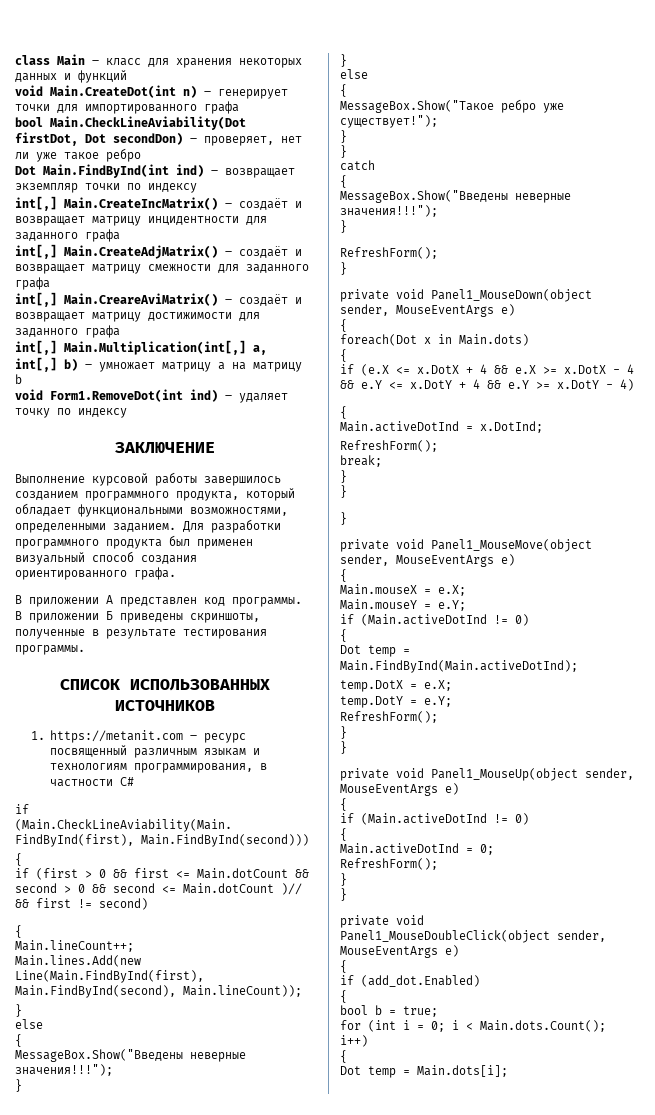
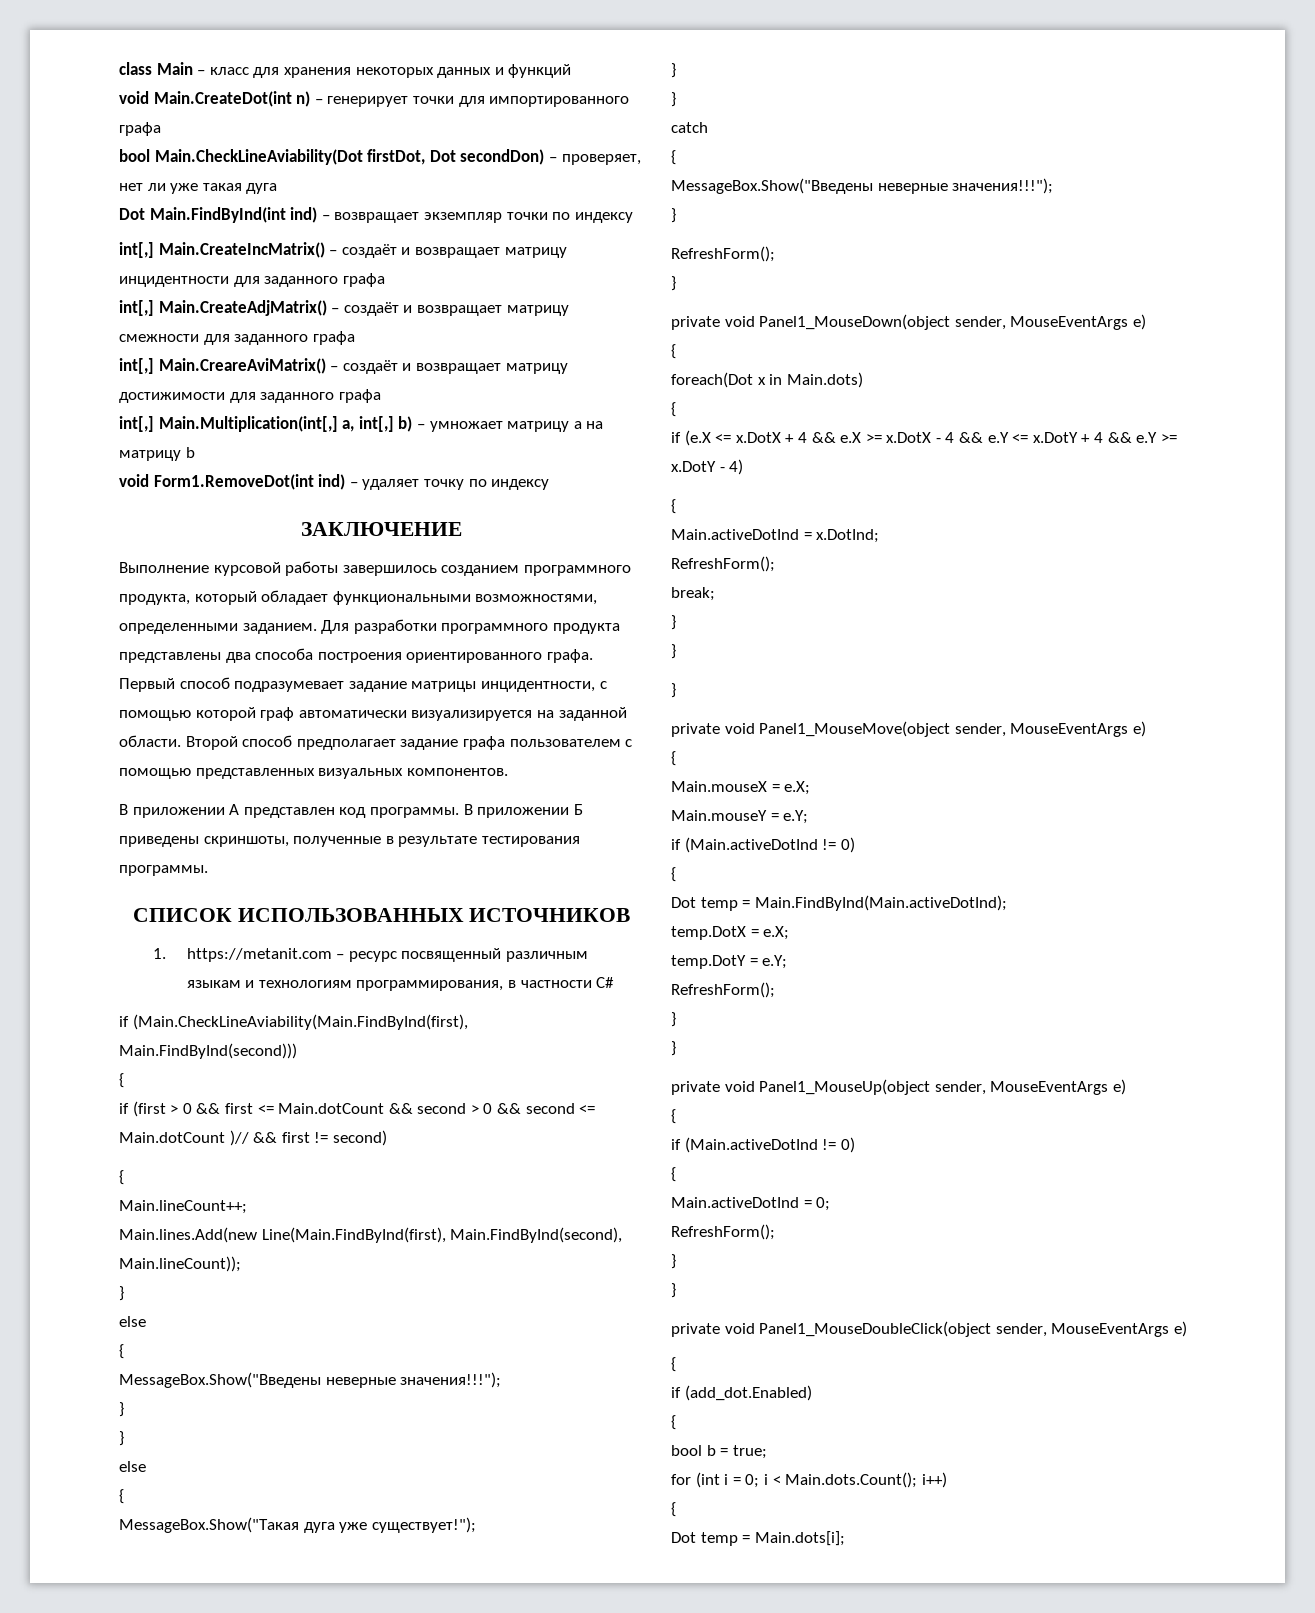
[64,148,141,162] такое ребро -> [202,183,278,194] такая дуга
[169,535,253,549] [15,551,197,565] [15,567,176,580] был применен визуальный способ создания ориентированного графа. -> [119,648,593,663] [119,677,607,692] [119,707,627,721] [119,735,633,750] [119,768,508,779] представлены два способа построения ориентированного графа. Первый способ подразумевает задание матрицы инцидентности, с помощью которой граф автоматически визуализируется на заданной области. Второй способ предполагает задание графа пользователем с помощью представленных визуальных компонентов.
[340,99,536,113] MessageBox.Show("Такое ребро -> [119,1517,335,1533] MessageBox.Show("Такая дуга

